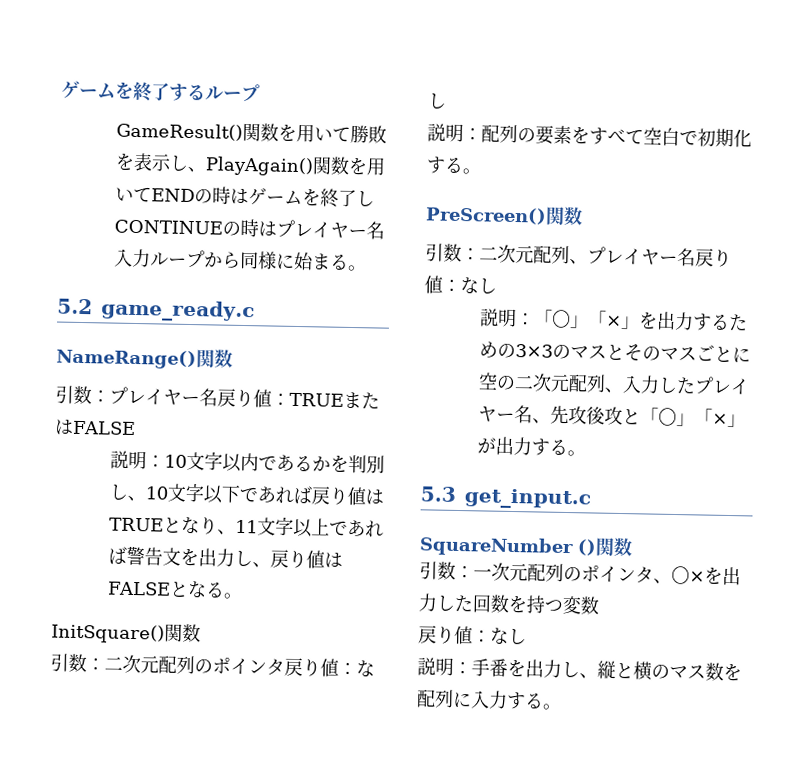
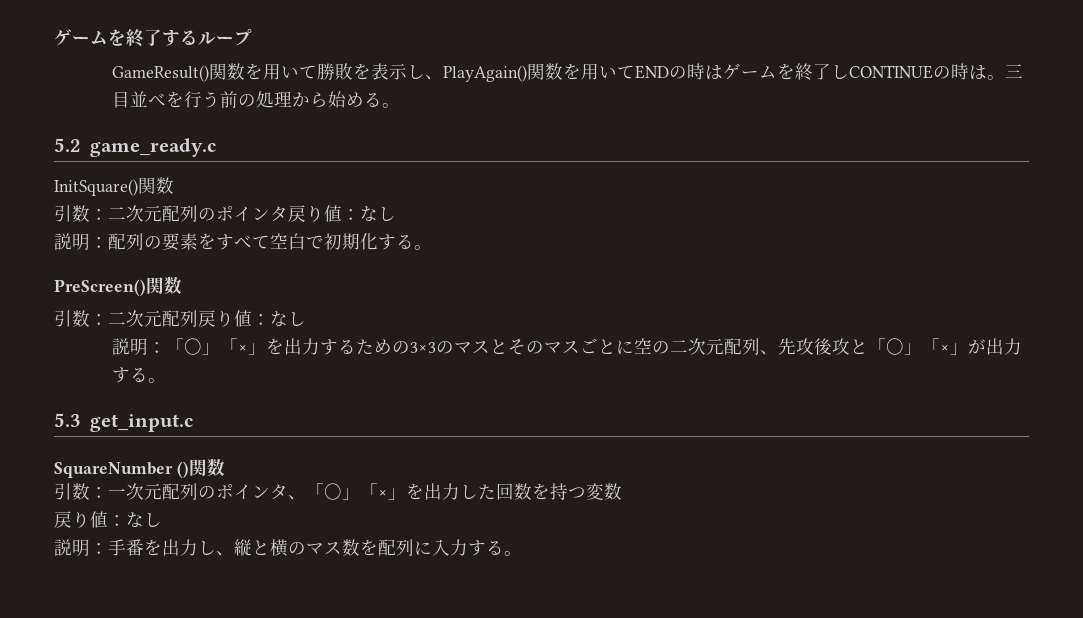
[276,219,386,240] [114,248,368,272] [57,298,255,323] [56,348,233,370] [55,385,380,410] [54,419,136,436] [110,450,386,474] [109,482,385,506] [109,516,385,538] [108,545,344,569] [107,581,244,600] プレイヤー名入力ループから同様に始まる。 // 5.2 game_ready.c // NameRange()関数 // 引数：プレイヤー名戻り値：TRUEまたはFALSE // 説明：10文字以内であるかを判別し、10文字以下であれば戻り値はTRUEとなり、11文字以上であれば警告文を出力し、戻り値はFALSEとなる。 -> [986,64,1023,80] [111,91,400,108] [54,138,216,157] 。三目並べを行う前の処理から始める。 // 5.2 game_ready.c
[569,246,696,267] 、プレイヤー名 -> (198, 318) none
[622,375,751,396] [478,405,552,424] 入力したプレイヤー名、 -> (778, 352) none
[671,565,705,585] 〇× -> [306,483,406,500] 「〇」「×」

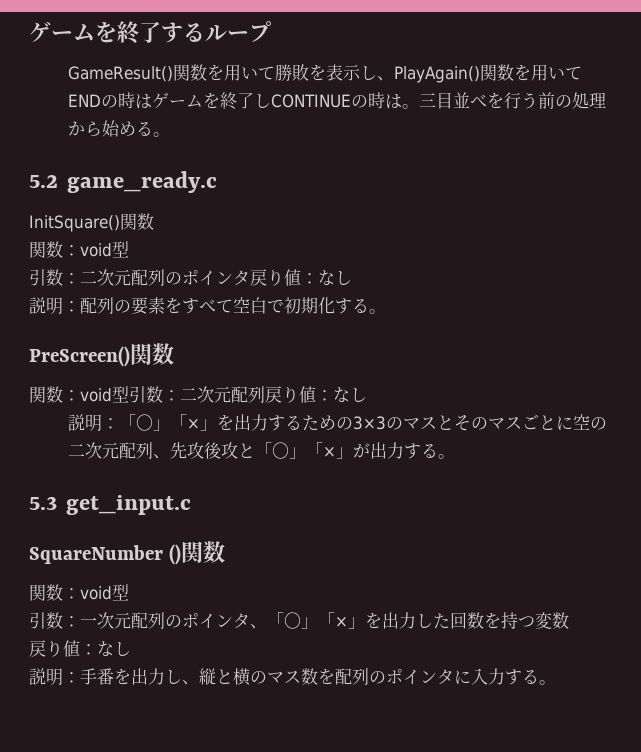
(174, 185) none -> [29,241,129,258] // 関数：void型
(182, 285) none -> [29,386,129,403] 関数：void型
(225, 467) none -> [29,584,129,601] // 関数：void型
(414, 547) none -> [369,669,454,685] のポインタ

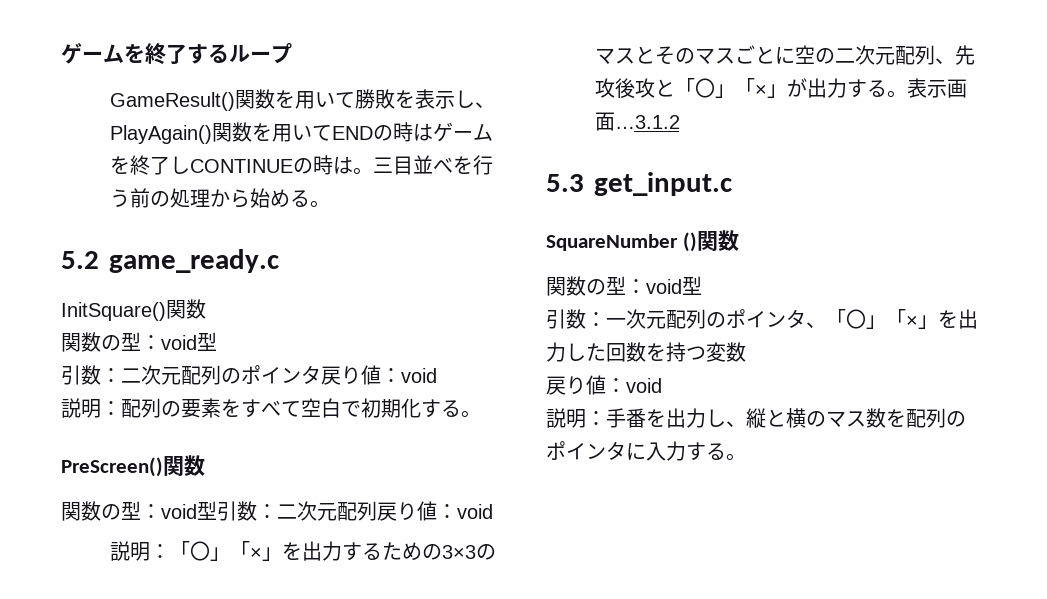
(63, 249) none -> [101,332,141,351] の型
[318,270,352,285] なし -> [401,368,437,383] void
(63, 394) none -> [101,501,141,520] の型
[333,387,367,402] なし -> [457,504,493,519] void
(456, 456) none -> [906,78,967,98] [594,112,680,131] 表示画面…3.1.2
(63, 592) none -> [586,276,626,295] の型
[97,641,131,656] なし -> [626,378,662,393] void

